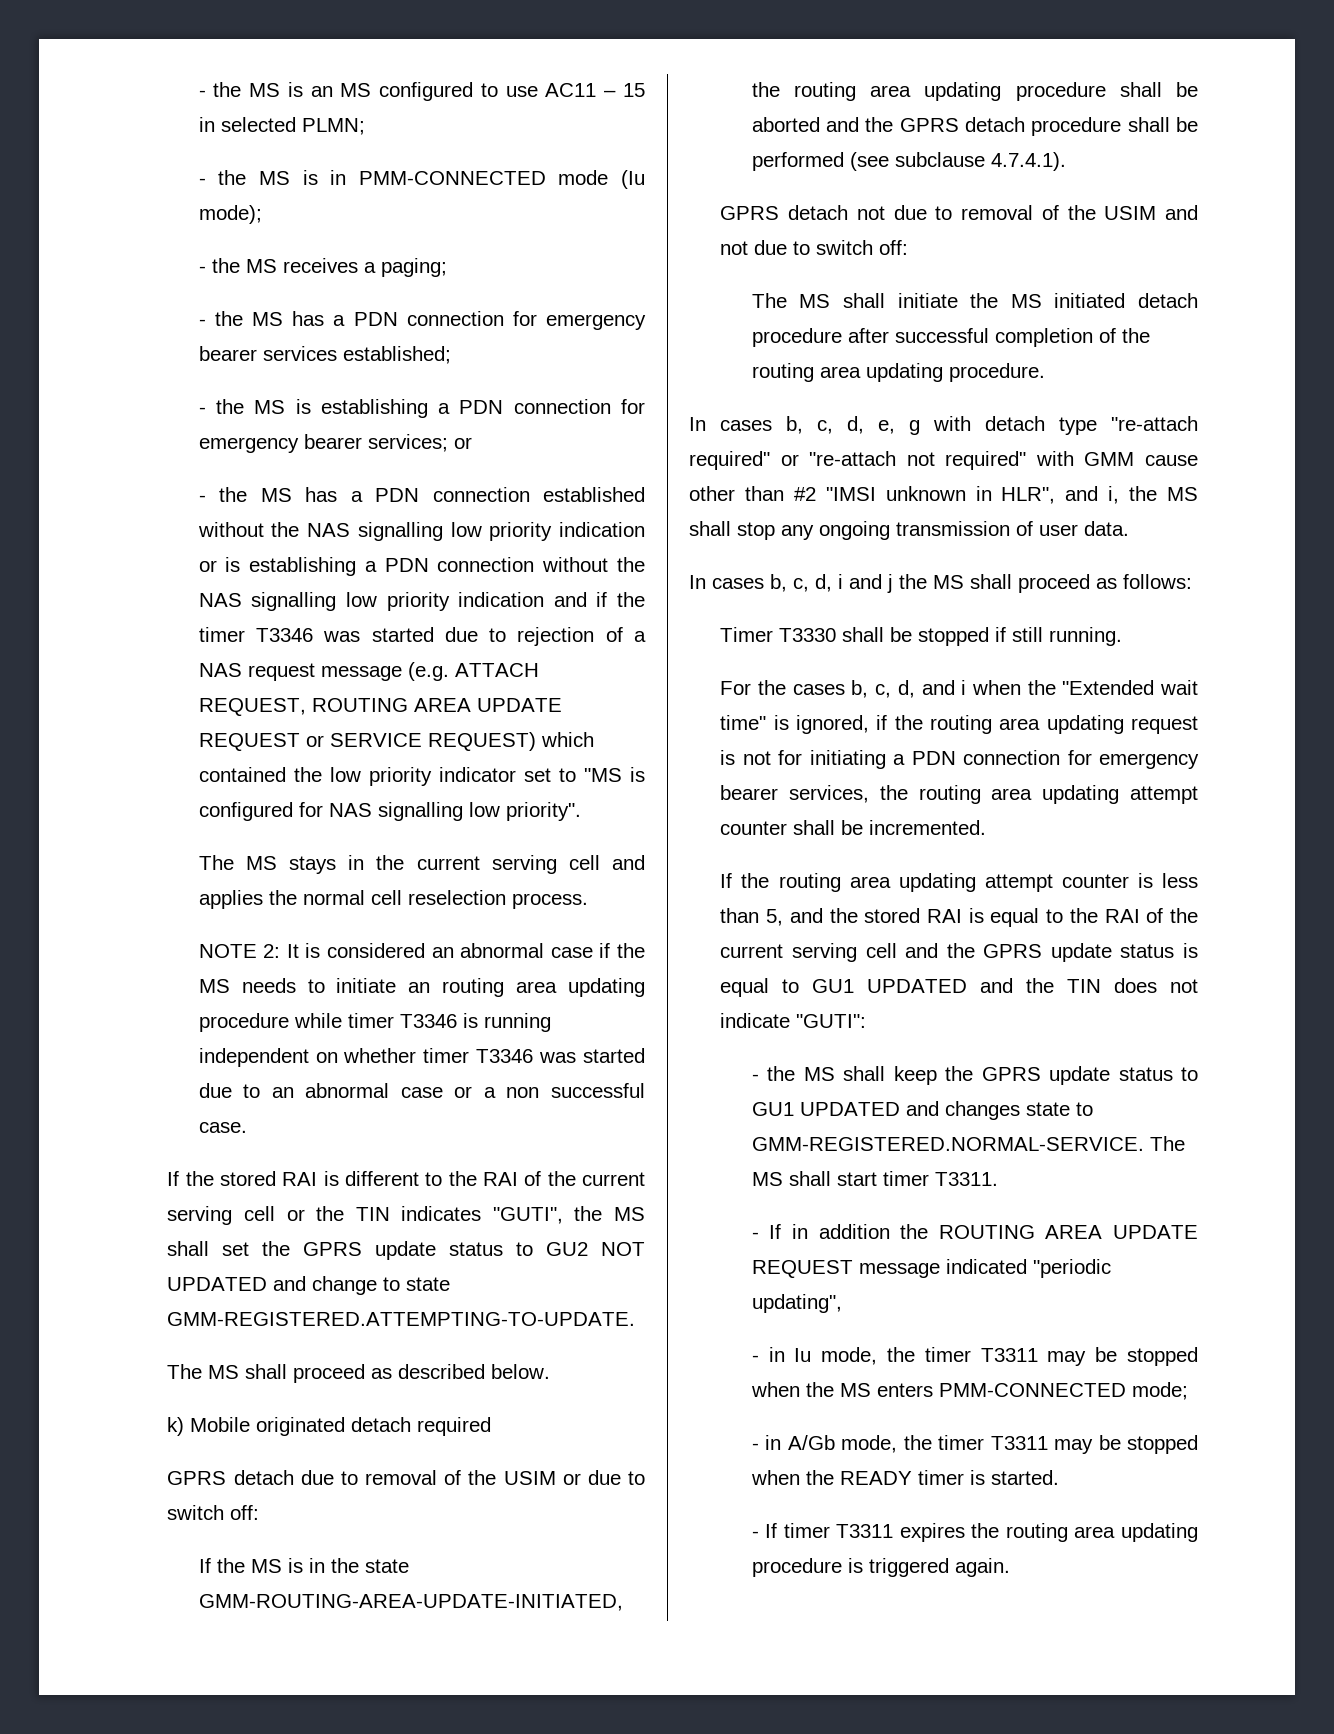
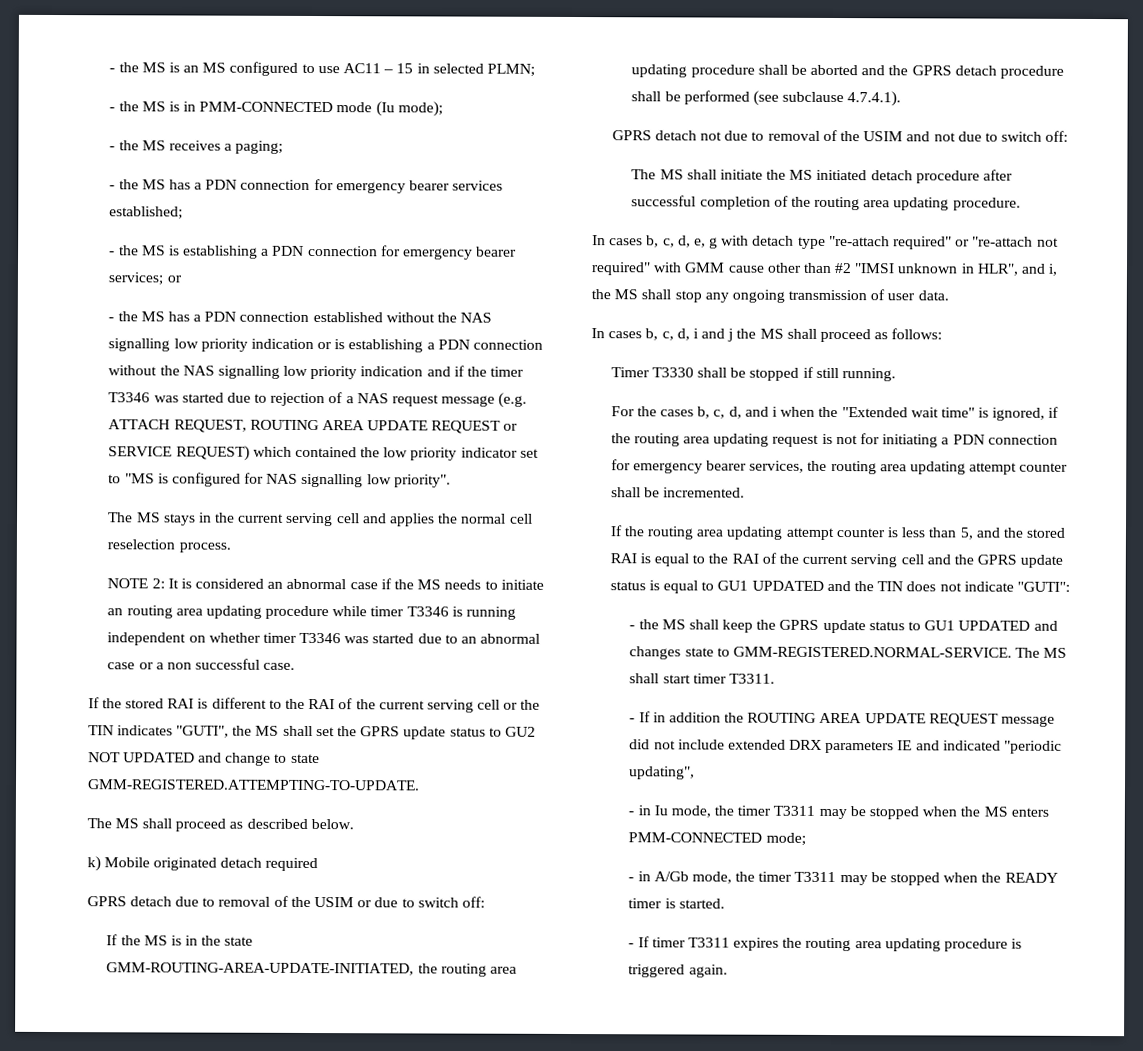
(940, 1270) none -> [629,739,940,754] did not include extended DRX parameters IE and

